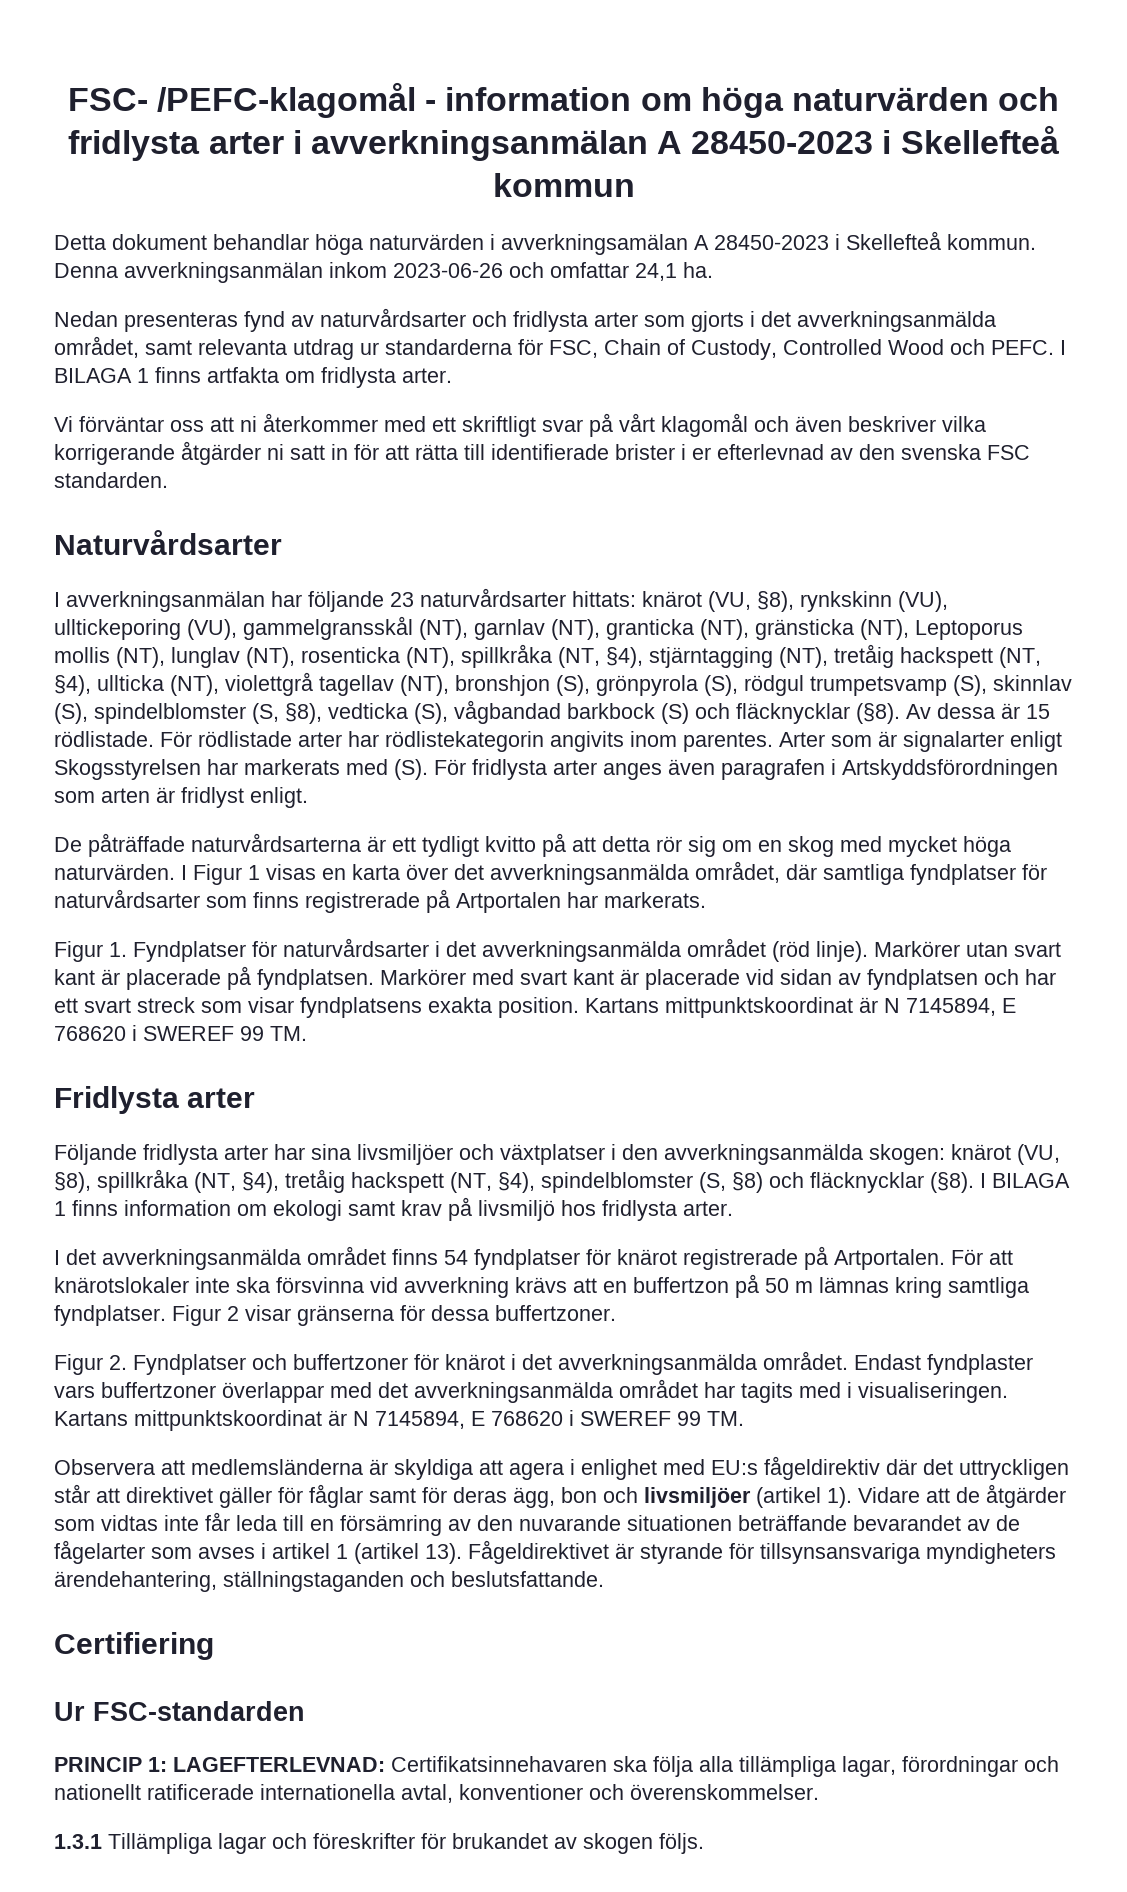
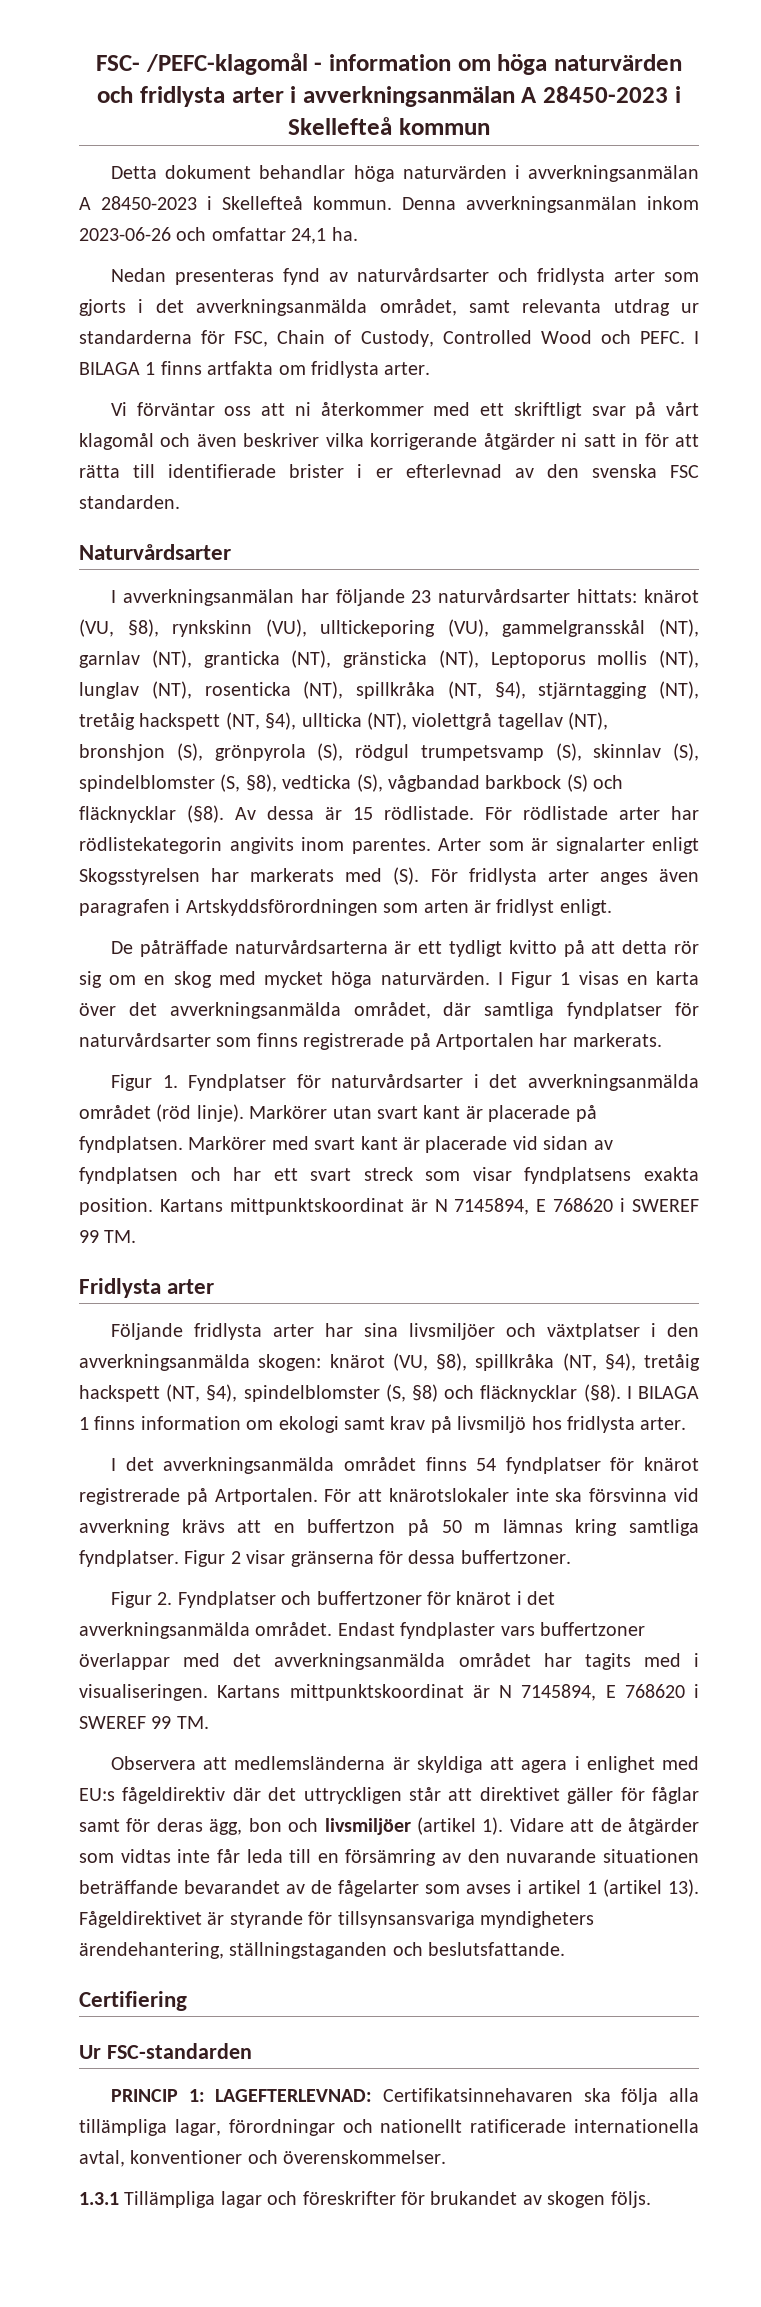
[501,234,688,255] avverkningsamälan -> [528,165,700,182] avverkningsanmälan

